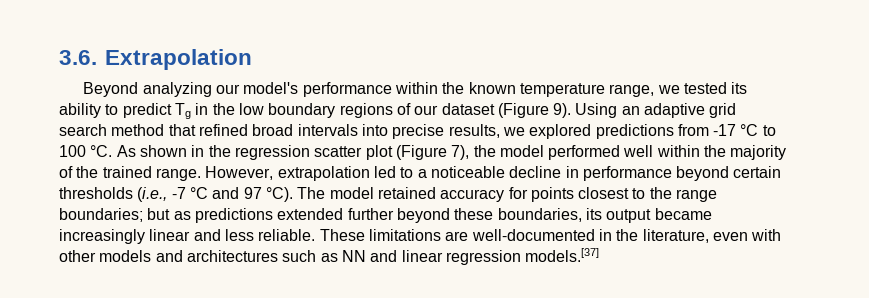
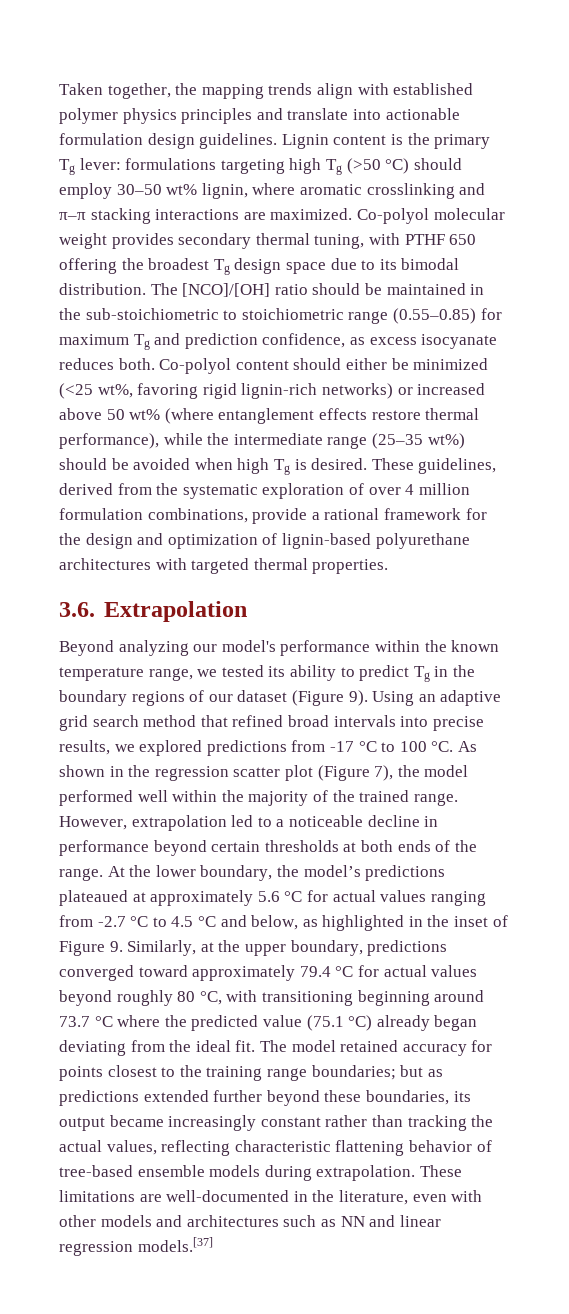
(59, 57) none -> [59,83,474,99] [59,108,460,124] [59,133,491,149] [59,158,462,175] [59,183,486,199] [59,208,505,224] [59,233,477,249] [59,258,460,275] [59,283,485,297] [59,308,502,324] [59,333,498,350] [59,358,489,374] [59,383,486,399] [59,408,480,424] [59,433,465,449] [59,458,497,475] [59,483,470,499] [59,508,487,524] [59,533,470,549] [59,558,389,574] Taken together, the mapping trends align with established polymer physics principles and translate into actionable formulation design guidelines. Lignin content is the primary Tg lever: formulations targeting high Tg (>50 °C) should employ 30–50 wt% lignin, where aromatic crosslinking and π–π stacking interactions are maximized. Co-polyol molecular weight provides secondary thermal tuning, with PTHF 650 offering the broadest Tg design space due to its bimodal distribution. The [NCO]/[OH] ratio should be maintained in the sub-stoichiometric to stoichiometric range (0.55–0.85) for maximum Tg and prediction confidence, as excess isocyanate reduces both. Co-polyol content should either be minimized (<25 wt%, favoring rigid lignin-rich networks) or increased above 50 wt% (where entanglement effects restore thermal performance), while the intermediate range (25–35 wt%) should be avoided when high Tg is desired. These guidelines, derived from the systematic exploration of over 4 million formulation combinations, provide a rational framework for the design and optimization of lignin-based polyurethane architectures with targeted thermal properties. //
[238,103,264,115] low -> (475, 671) none
[137,187,293,202] (i.e., -7 °C and 97 °C). -> [343,840,477,852] [59,865,446,881] [59,890,486,906] [59,915,508,931] [59,940,448,956] [59,965,478,981] [59,990,485,1006] [59,1015,478,1031] [59,1040,256,1056] at both ends of the range. At the lower boundary, the model’s predictions plateaued at approximately 5.6 °C for actual values ranging from -2.7 °C to 4.5 °C and below, as highlighted in the inset of Figure 9. Similarly, at the upper boundary, predictions converged toward approximately 79.4 °C for actual values beyond roughly 80 °C, with transitioning beginning around 73.7 °C where the predicted value (75.1 °C) already began deviating from the ideal fit.
(672, 193) none -> [206,1066,263,1081] training
[149,229,316,241] linear and less reliable. -> [260,1115,494,1131] [59,1140,492,1156] [59,1165,416,1181] constant rather than tracking the actual values, reflecting characteristic flattening behavior of tree-based ensemble models during extrapolation.

